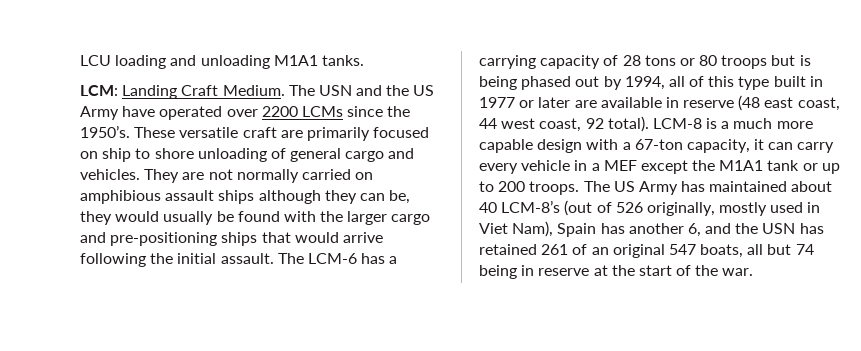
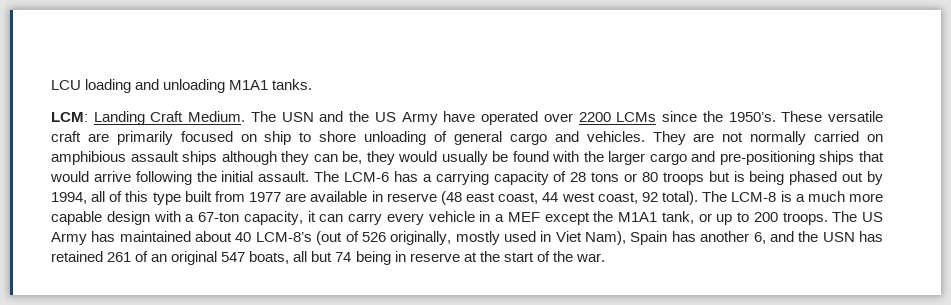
[809,76,823,87] [479,97,571,108] in 1977 or later -> [214,191,282,202] from 1977
(649, 124) none -> [702,191,728,202] The
[767,160,800,171] tank -> [661,211,694,224] tank,

